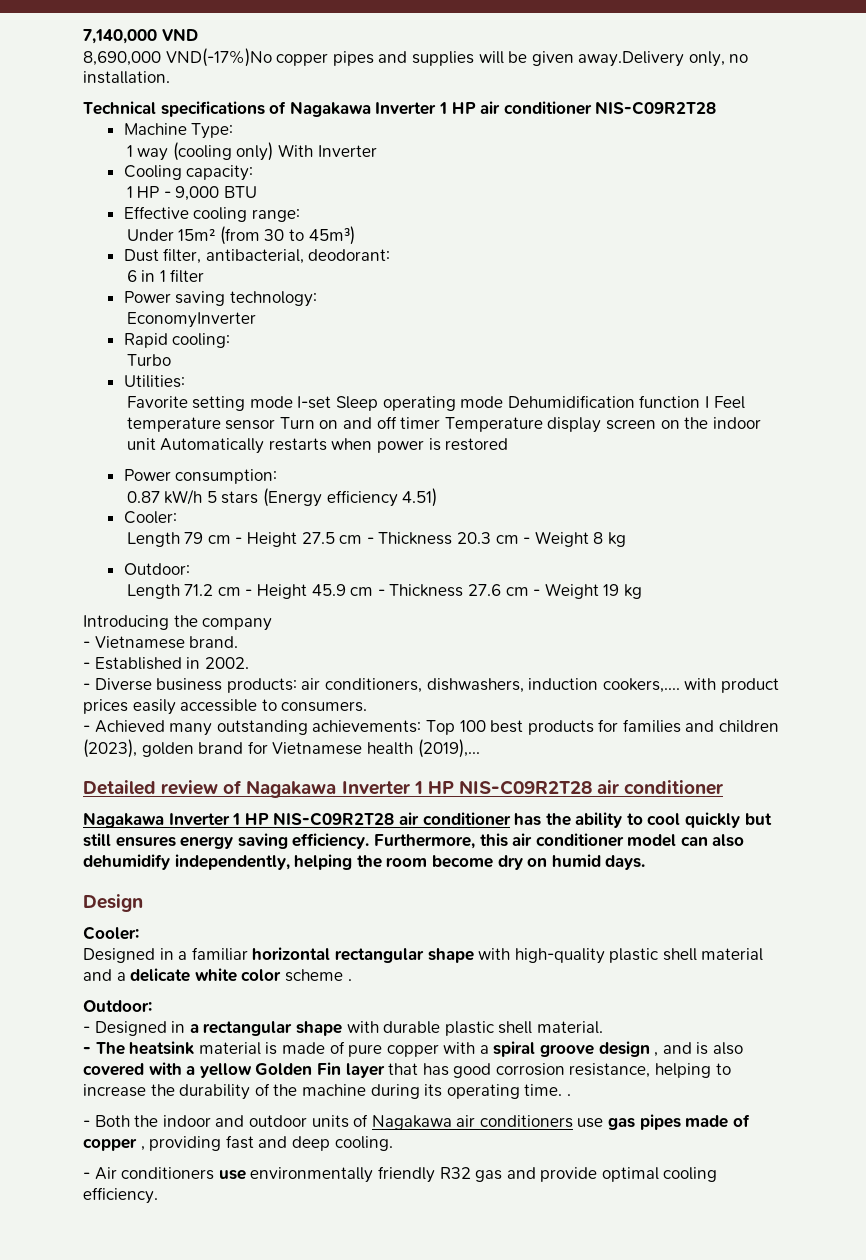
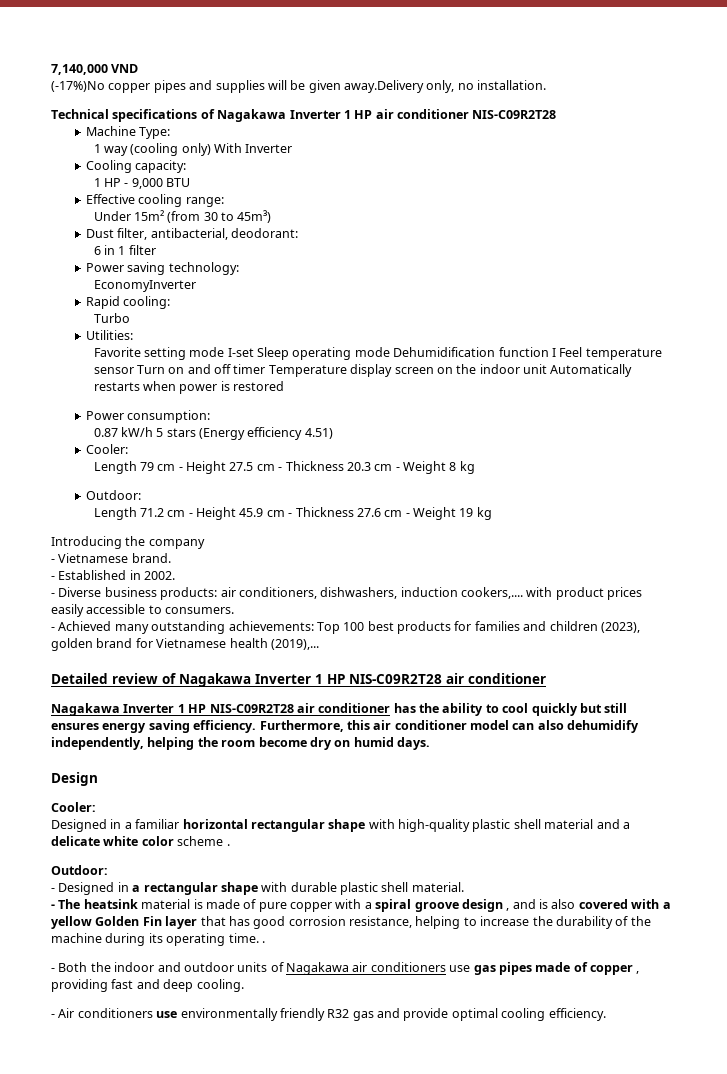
[83,48,272,67] 8,690,000 VND(-17%)No -> [51,81,105,92] (-17%)No

